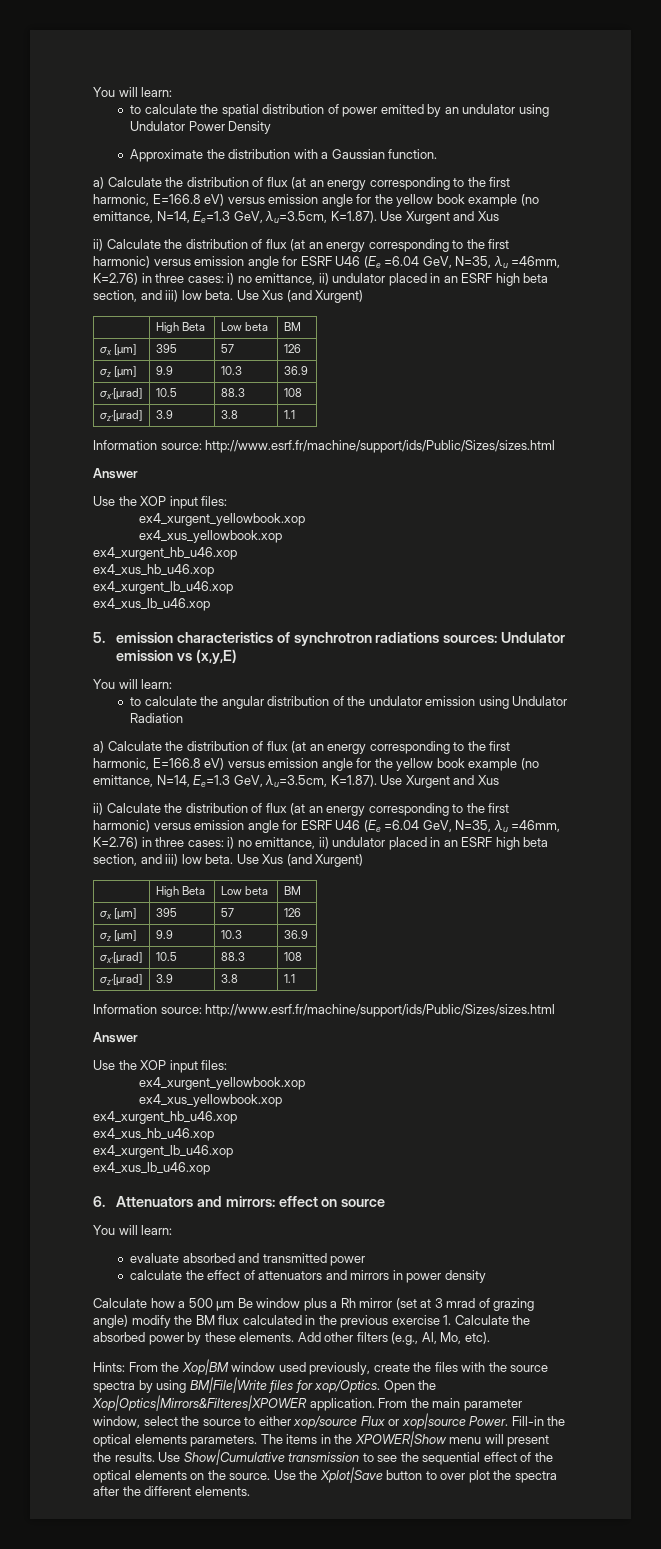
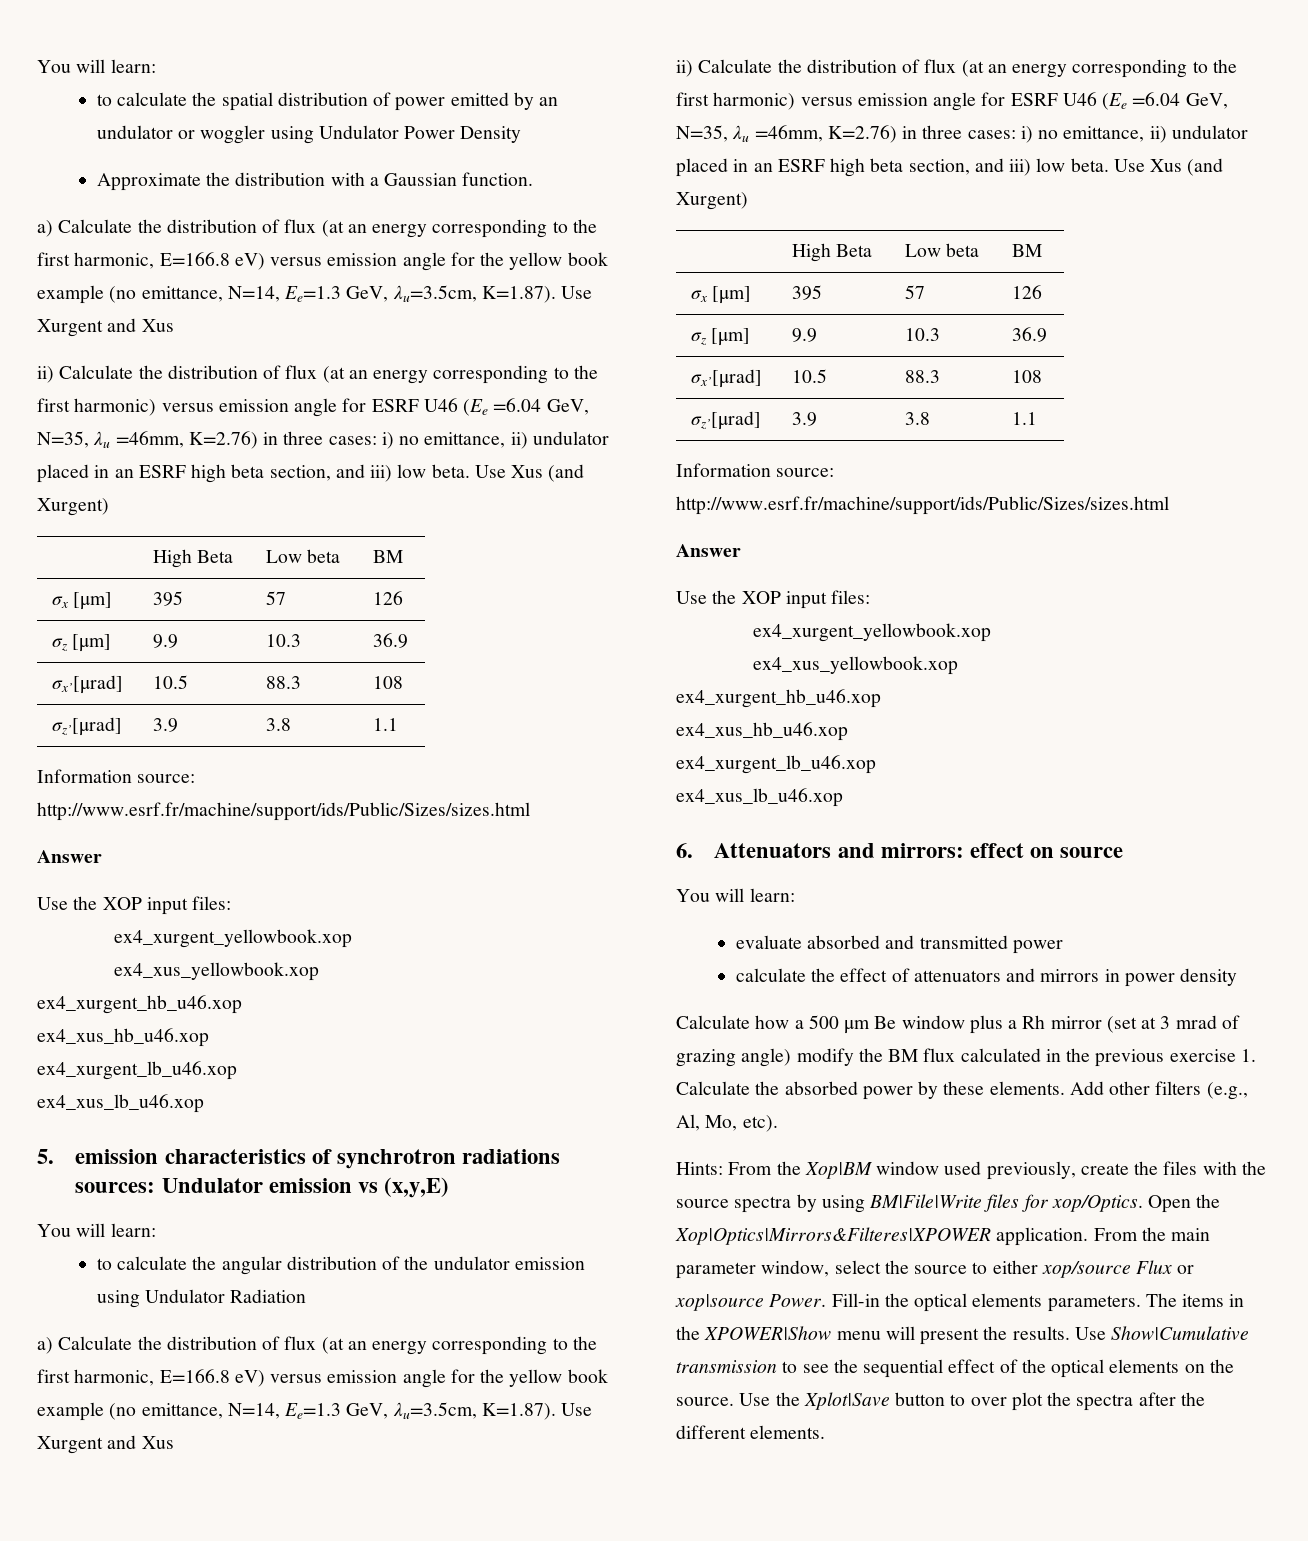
(516, 109) none -> [178,125,266,144] or woggler

